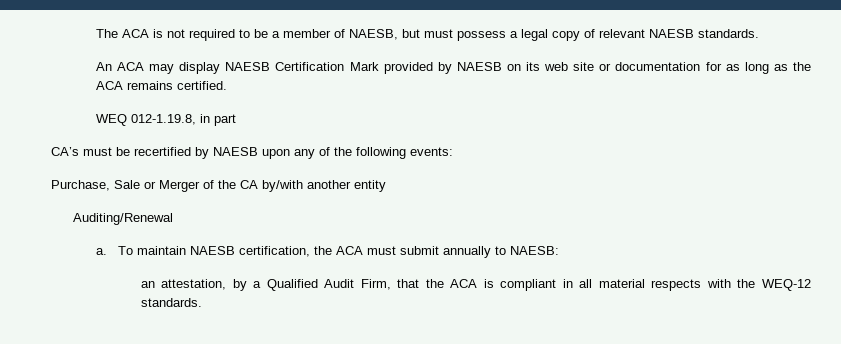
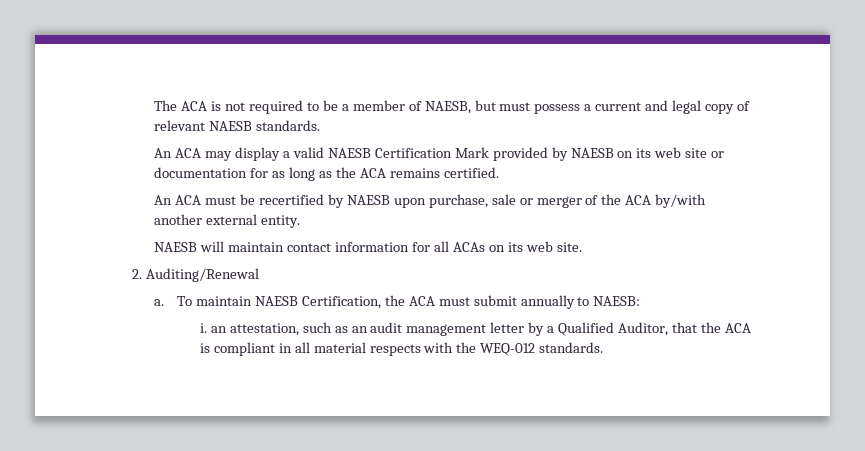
(518, 34) none -> [595,100,669,111] current and
(221, 68) none -> [283,147,325,158] a valid
[95,114,236,126] [51,147,79,156] WEQ 012-1.19.8, in part // CA’s -> [154,195,202,205] An ACA
[294,147,453,159] [51,180,386,192] any of the following events: // Purchase, Sale or Merger of the CA by/with another entity // -> [428,194,707,208] [154,214,301,228] [154,241,582,252] [131,269,142,279] purchase, sale or merger of the ACA by/with another external entity. // NAESB will maintain contact information for all ACAs on its web site. // 2.
[239,246,311,257] certification, -> [301,296,381,309] Certification,
(560, 250) none -> [199,323,207,333] i.
(227, 284) none -> [302,322,525,336] such as an audit management letter
[324,279,391,290] Audit Firm, -> [617,322,668,336] Auditor,
[762,279,812,291] WEQ-12 -> [480,343,536,356] WEQ-012

